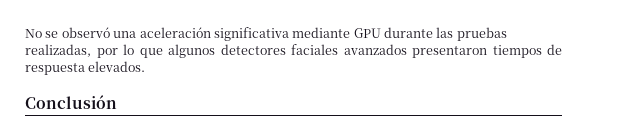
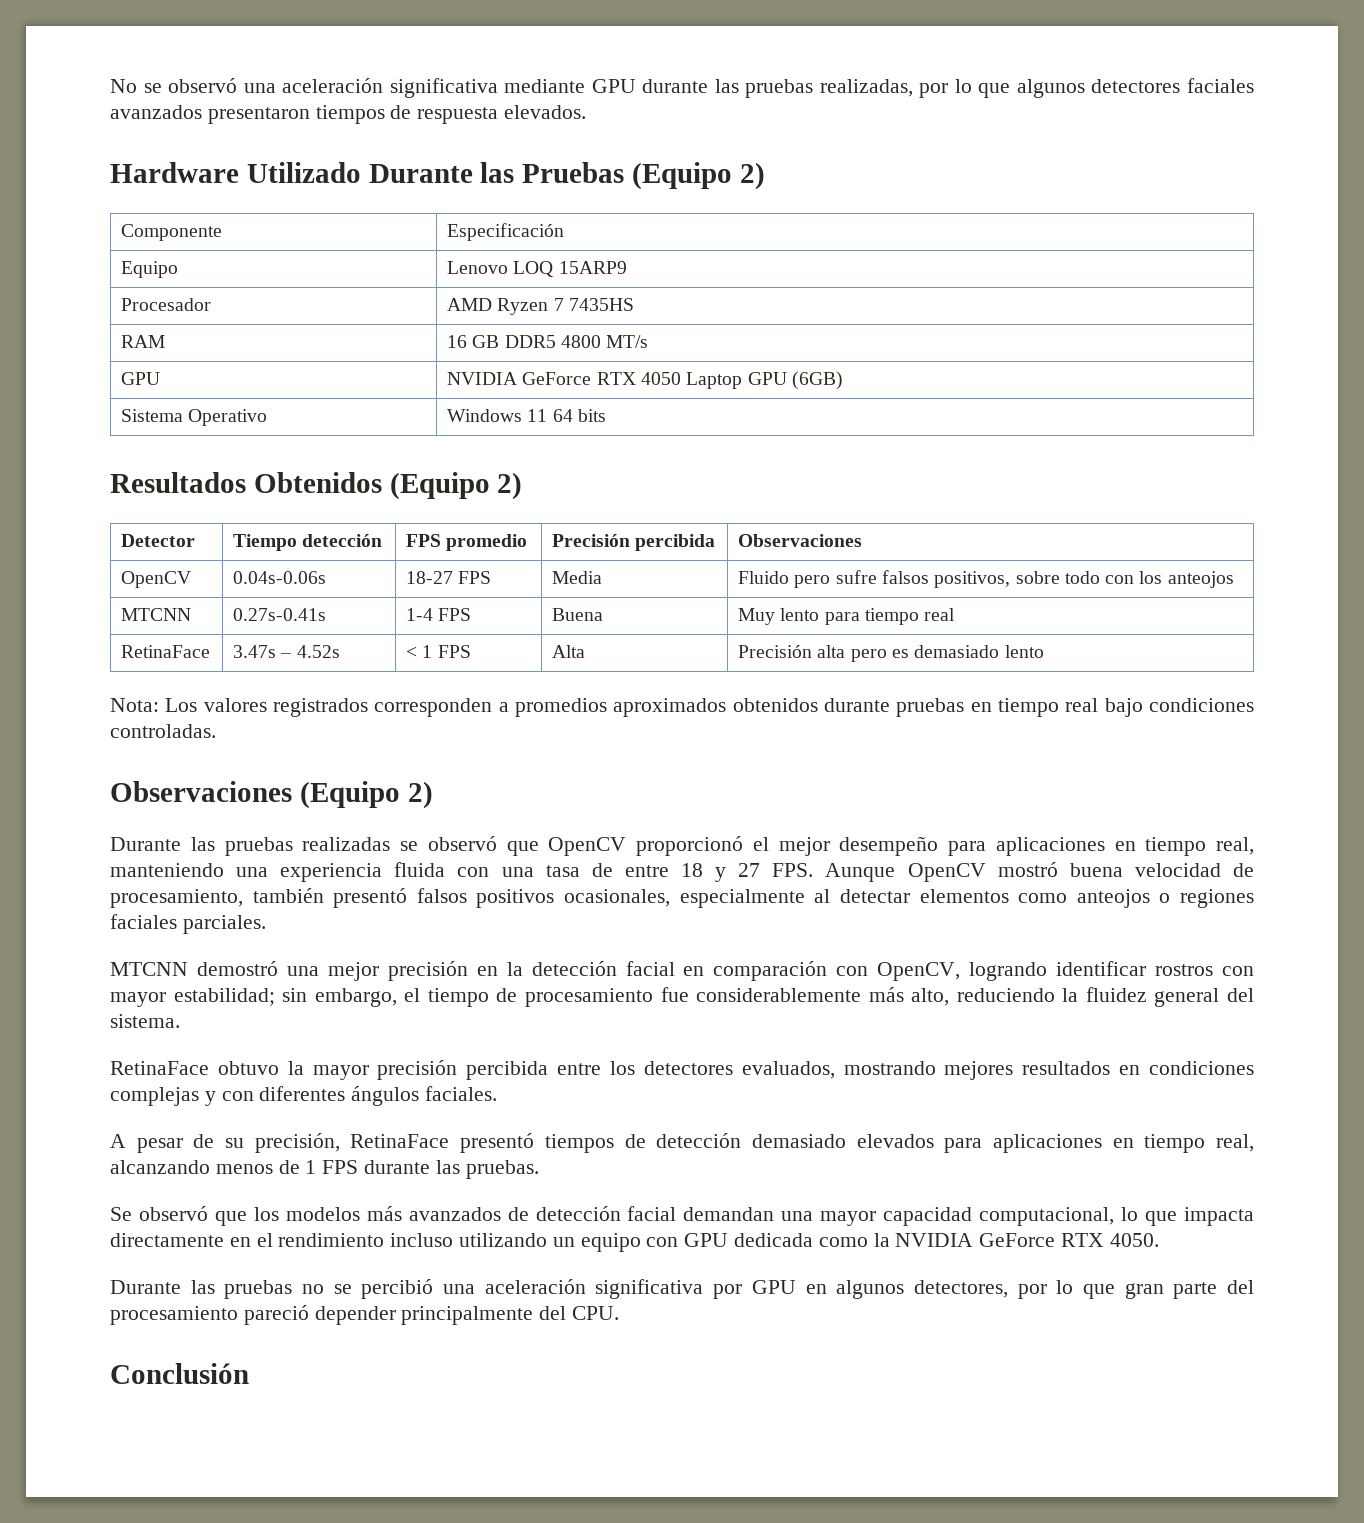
(146, 66) none -> [110,162,765,190] [121,224,223,241] [447,223,565,241] [121,261,179,278] [447,261,627,277] [121,298,212,311] [447,298,635,315] [121,335,166,348] [447,335,649,348] [121,372,161,385] [447,371,843,390] [121,409,268,426] [447,409,607,422] [110,472,523,500] [121,534,196,547] [233,534,383,551] [406,534,528,551] [552,534,716,551] [738,534,863,547] [121,571,192,588] [233,571,327,584] [406,571,492,584] [552,571,603,584] [738,570,1234,588] [121,608,192,621] [233,608,327,621] [406,608,472,621] [552,608,604,621] [738,608,956,625] [121,645,211,658] [233,645,340,658] [406,645,471,658] [552,645,586,658] [738,645,1044,662] [110,698,1255,717] [110,724,216,738] [110,781,433,809] [110,836,1254,856] [110,862,1254,882] [110,888,1254,908] [110,914,266,934] [110,961,1254,981] [110,987,1254,1007] [110,1014,180,1028] [110,1060,1255,1080] [110,1086,498,1106] [110,1133,1254,1153] [110,1160,539,1179] [110,1206,1255,1226] [110,1233,1159,1252] [110,1279,1255,1299] [110,1305,620,1325] // Hardware Utilizado Durante las Pruebas (Equipo 2) // Componente | Especificación // Equipo | Lenovo LOQ 15ARP9 // Procesador | AMD Ryzen 7 7435HS // RAM | 16 GB DDR5 4800 MT/s // GPU | NVIDIA GeForce RTX 4050 Laptop GPU (6GB) // Sistema Operativo | Windows 11 64 bits // Resultados Obtenidos (Equipo 2) // Detector | Tiempo detección | FPS promedio | Precisión percibida | Observaciones // OpenCV | 0.04s-0.06s | 18-27 FPS | Media | Fluido pero sufre falsos positivos, sobre todo con los anteojos // MTCNN | 0.27s-0.41s | 1-4 FPS | Buena | Muy lento para tiempo real // RetinaFace | 3.47s – 4.52s | < 1 FPS | Alta | Precisión alta pero es demasiado lento // Nota: Los valores registrados corresponden a promedios aproximados obtenidos durante pruebas en tiempo real bajo condiciones controladas. // Observaciones (Equipo 2) // Durante las pruebas realizadas se observó que OpenCV proporcionó el mejor desempeño para aplicaciones en tiempo real, manteniendo una experiencia fluida con una tasa de entre 18 y 27 FPS. Aunque OpenCV mostró buena velocidad de procesamiento, también presentó falsos positivos ocasionales, especialmente al detectar elementos como anteojos o regiones faciales parciales. // MTCNN demostró una mejor precisión en la detección facial en comparación con OpenCV, logrando identificar rostros con mayor estabilidad; sin embargo, el tiempo de procesamiento fue considerablemente más alto, reduciendo la fluidez general del sistema. // RetinaFace obtuvo la mayor precisión percibida entre los detectores evaluados, mostrando mejores resultados en condiciones complejas y con diferentes ángulos faciales. // A pesar de su precisión, RetinaFace presentó tiempos de detección demasiado elevados para aplicaciones en tiempo real, alcanzando menos de 1 FPS durante las pruebas. // Se observó que los modelos más avanzados de detección facial demandan una mayor capacidad computacional, lo que impacta directamente en el rendimiento incluso utilizando un equipo con GPU dedicada como la NVIDIA GeForce RTX 4050. // Durante las pruebas no se percibió una aceleración significativa por GPU en algunos detectores, por lo que gran parte del procesamiento pareció depender principalmente del CPU.

